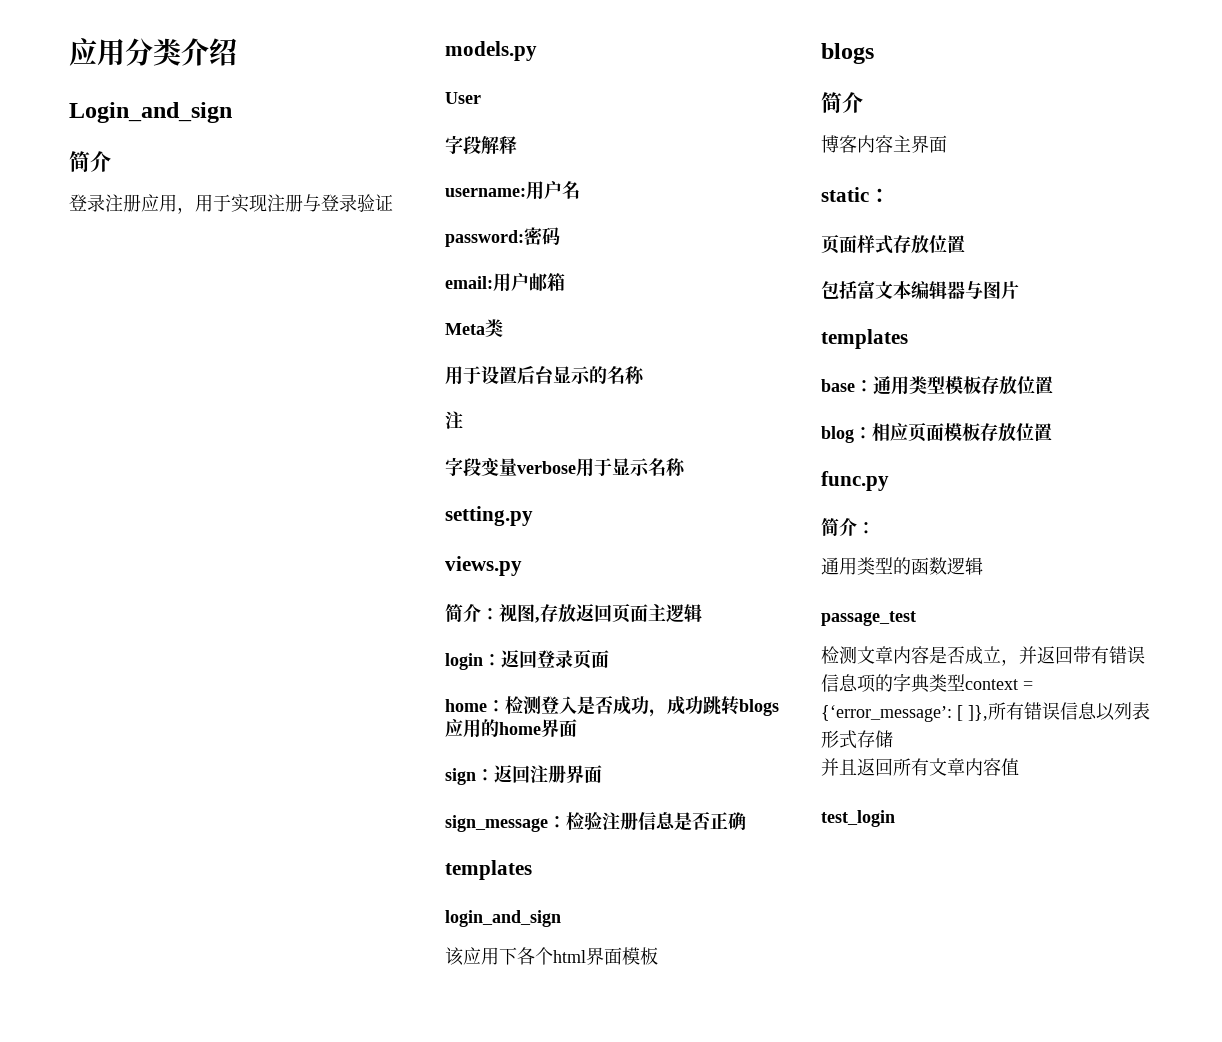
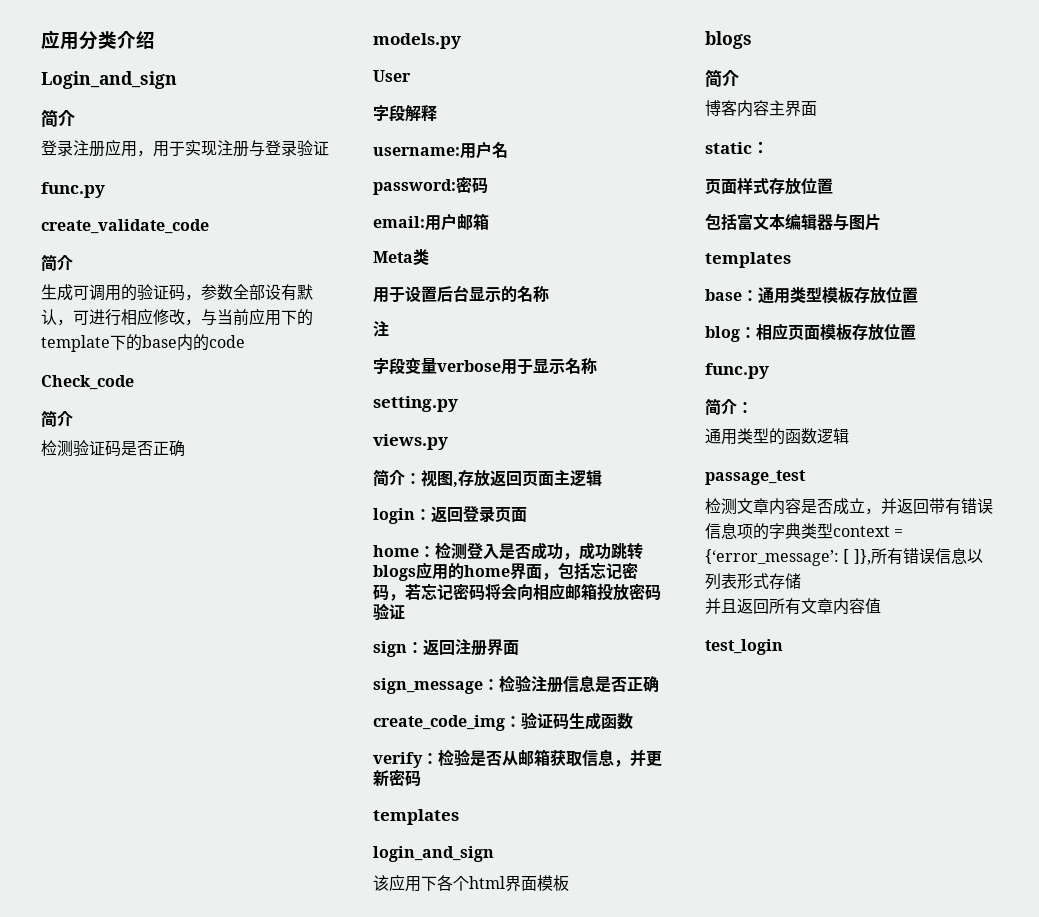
(393, 202) none -> [41,182,105,198] [41,219,209,234] [41,254,73,271] [41,284,313,301] [41,308,313,326] [41,334,245,352] [41,375,134,390] [41,410,73,427] [41,440,185,457] // func.py // create_validate_code // 简介 // 生成可调用的验证码，参数全部设有默认，可进行相应修改，与当前应用下的template下的base内的code // Check_code // 简介 // 检测验证码是否正确
(577, 728) none -> [542,562,638,580] [373,583,661,601] [373,603,405,621] ，包括忘记密码，若忘记密码将会向相应邮箱投放密码验证
(746, 821) none -> [373,712,633,731] [373,749,662,768] [373,770,421,787] // create_code_img：验证码生成函数 // verify：检验是否从邮箱获取信息，并更新密码

